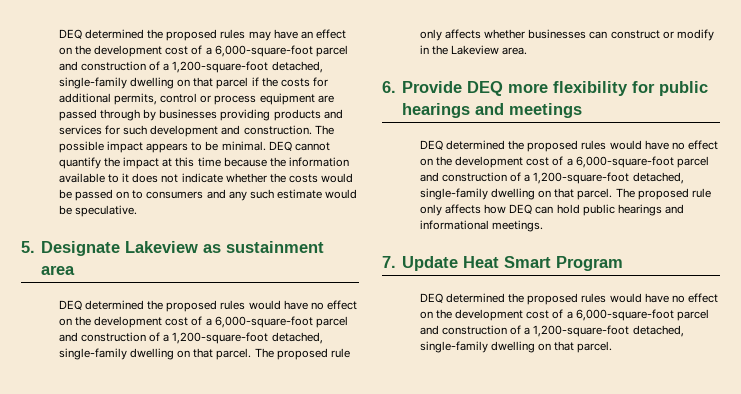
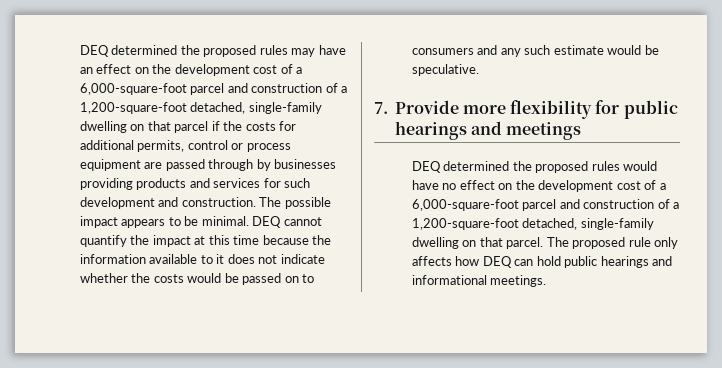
[21,241,324,256] [40,265,75,275] [59,300,357,312] [59,316,348,328] [59,332,323,344] [59,348,350,360] [420,29,714,41] [420,45,528,55] [382,81,503,96] 5. Designate Lakeview as sustainment area // DEQ determined the proposed rules would have no effect on the development cost of a 6,000-square-foot parcel and construction of a 1,200-square-foot detached, single-family dwelling on that parcel. The proposed rule only affects whether businesses can construct or modify in the Lakeview area. // 6. Provide DEQ -> [374,100,459,114] 7. Provide
[382,256,623,271] [420,293,718,305] [420,309,709,321] [420,325,684,337] [420,341,613,353] // 7. Update Heat Smart Program // DEQ determined the proposed rules would have no effect on the development cost of a 6,000-square-foot parcel and construction of a 1,200-square-foot detached, single-family dwelling on that parcel. -> (547, 281) none

